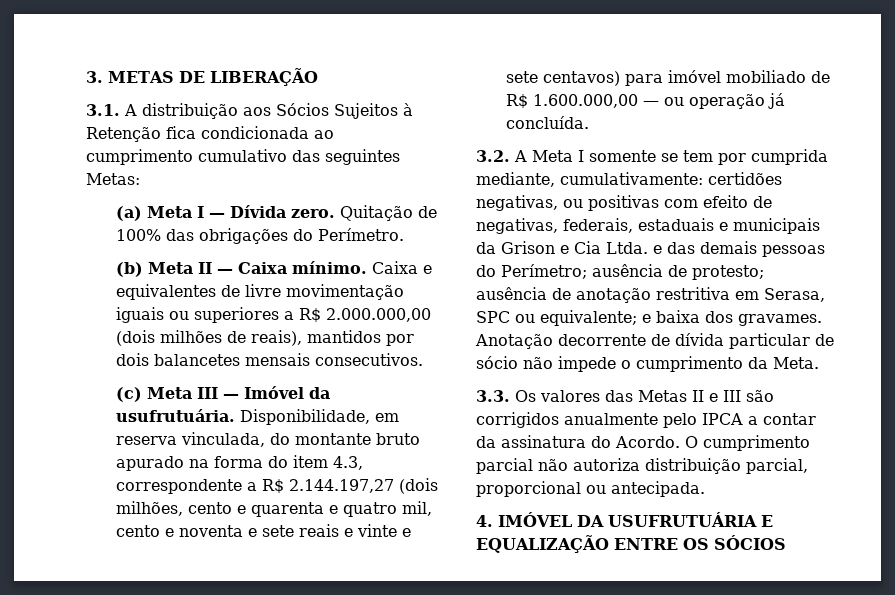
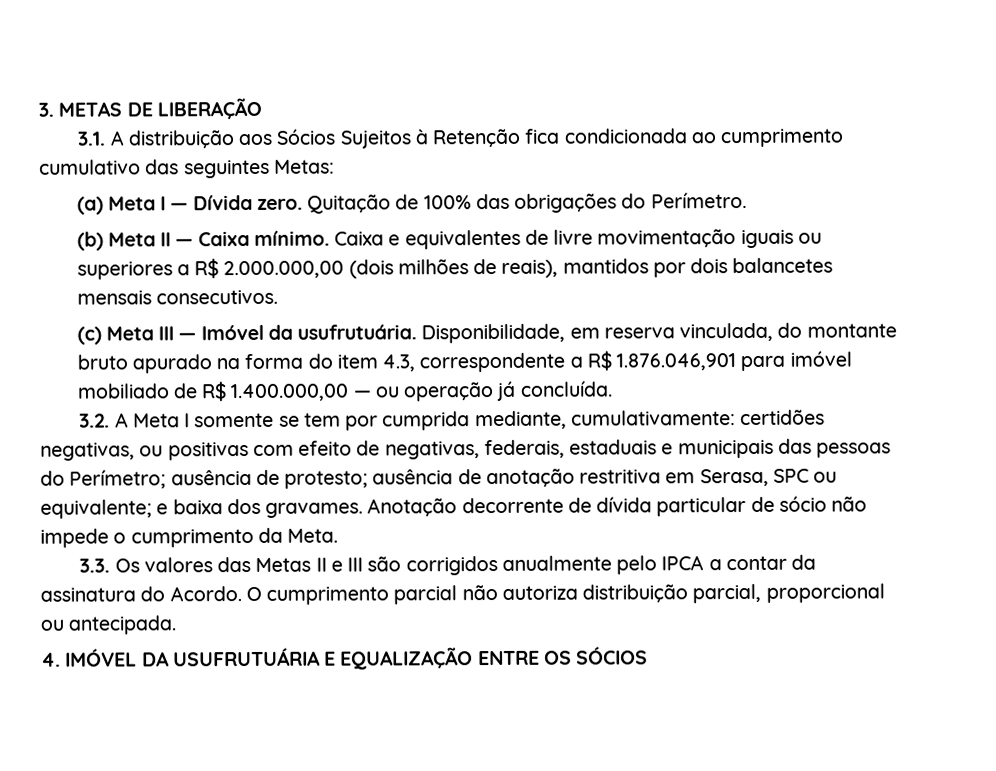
[288,478,438,494] [115,501,432,517] [115,524,411,537] [505,71,620,86] 2.144.197,27 (dois milhões, cento e quarenta e quatro mil, cento e noventa e sete reais e vinte e sete centavos) -> [616,353,737,371] 1.876.046,901
[532,94,638,108] 1.600.000,00 -> [230,383,350,402] 1.400.000,00
[476,241,757,254] da Grison e Cia Ltda. e das demais -> [777,438,812,454] das

